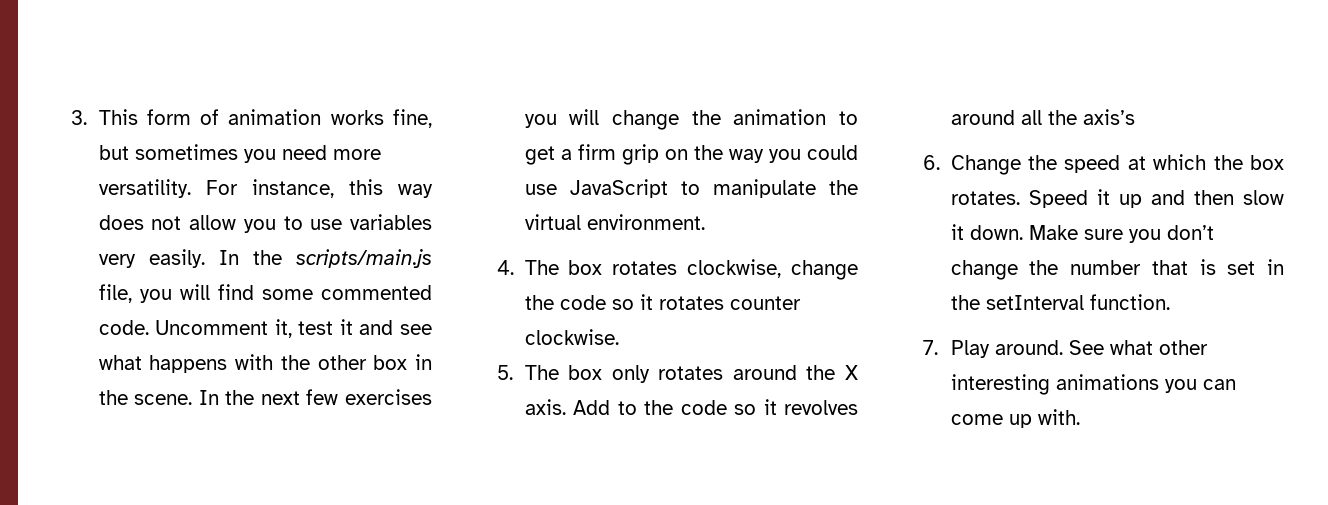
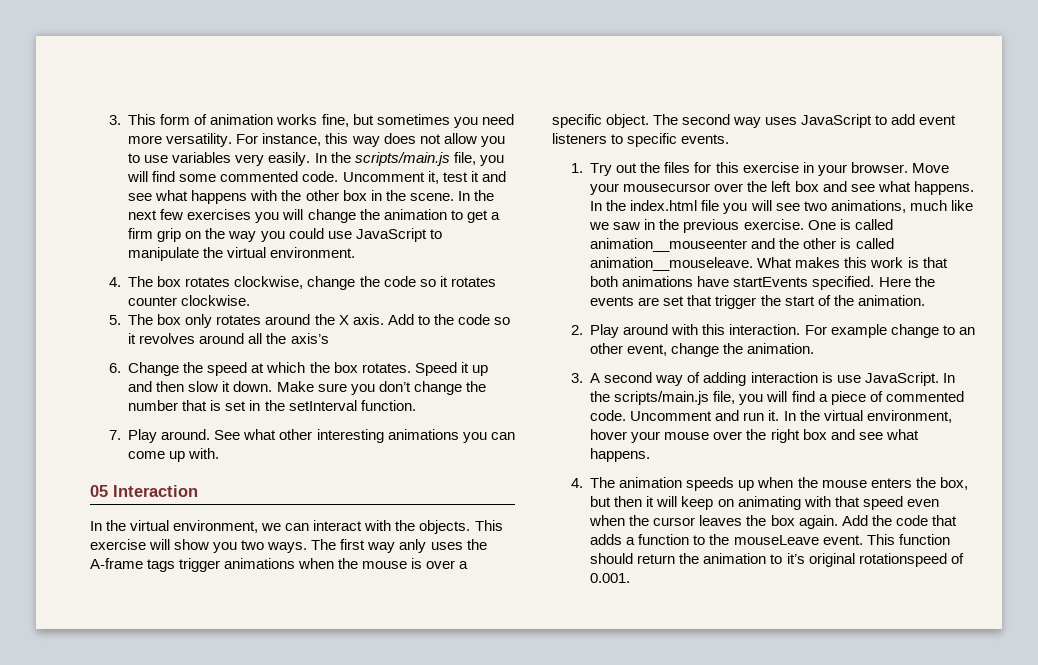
(1080, 417) none -> [90,485,198,497] [90,520,503,534] [90,539,487,553] [90,558,469,572] [552,114,957,128] [552,133,730,147] [570,162,949,176] [590,181,974,195] [590,200,973,214] [589,219,893,233] [590,238,894,252] [590,257,948,271] [590,276,935,290] [590,295,925,309] [570,324,975,338] [590,343,815,357] [570,372,955,386] [590,391,964,405] [590,410,952,423] [590,429,919,443] [590,448,651,462] [570,477,968,491] [590,496,939,510] [589,515,957,529] [590,534,950,545] [590,553,964,567] [590,573,631,583] // 05 Interaction // In the virtual environment, we can interact with the objects. This exercise will show you two ways. The first way anly uses the A-frame tags trigger animations when the mouse is over a specific object. The second way uses JavaScript to add event listeners to specific events. // 1. Try out the files for this exercise in your browser. Move your mousecursor over the left box and see what happens. In the index.html file you will see two animations, much like we saw in the previous exercise. One is called animation__mouseenter and the other is called animation__mouseleave. What makes this work is that both animations have startEvents specified. Here the events are set that trigger the start of the animation. // 2. Play around with this interaction. For example change to an other event, change the animation. // 3. A second way of adding interaction is use JavaScript. In the scripts/main.js file, you will find a piece of commented code. Uncomment and run it. In the virtual environment, hover your mouse over the right box and see what happens. // 4. The animation speeds up when the mouse enters the box, but then it will keep on animating with that speed even when the cursor leaves the box again. Add the code that adds a function to the mouseLeave event. This function should return the animation to it’s original rotationspeed of 0.001.

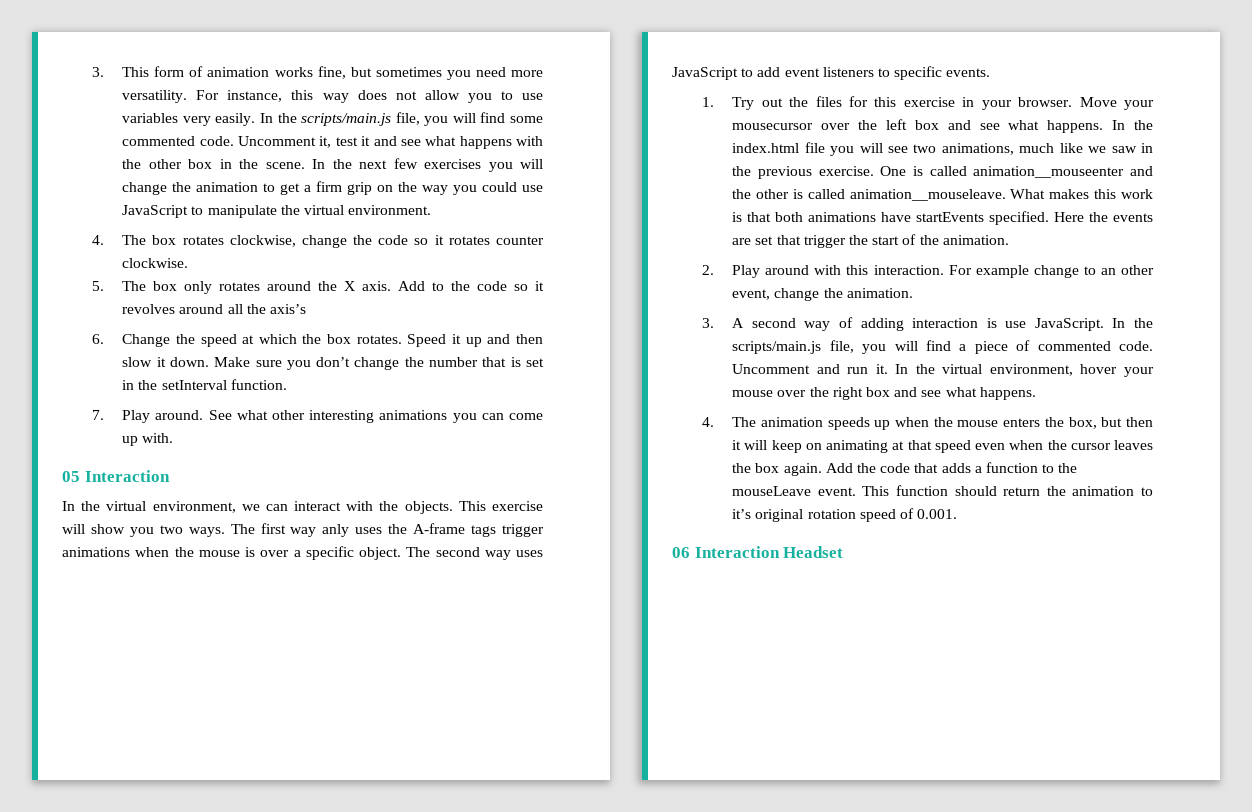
[803,496,831,507] with -> [892,441,905,450] at
[858,553,947,567] rotationspeed -> [807,509,896,522] rotation speed
(631, 578) none -> [672,546,844,558] // 06 Interaction Headset

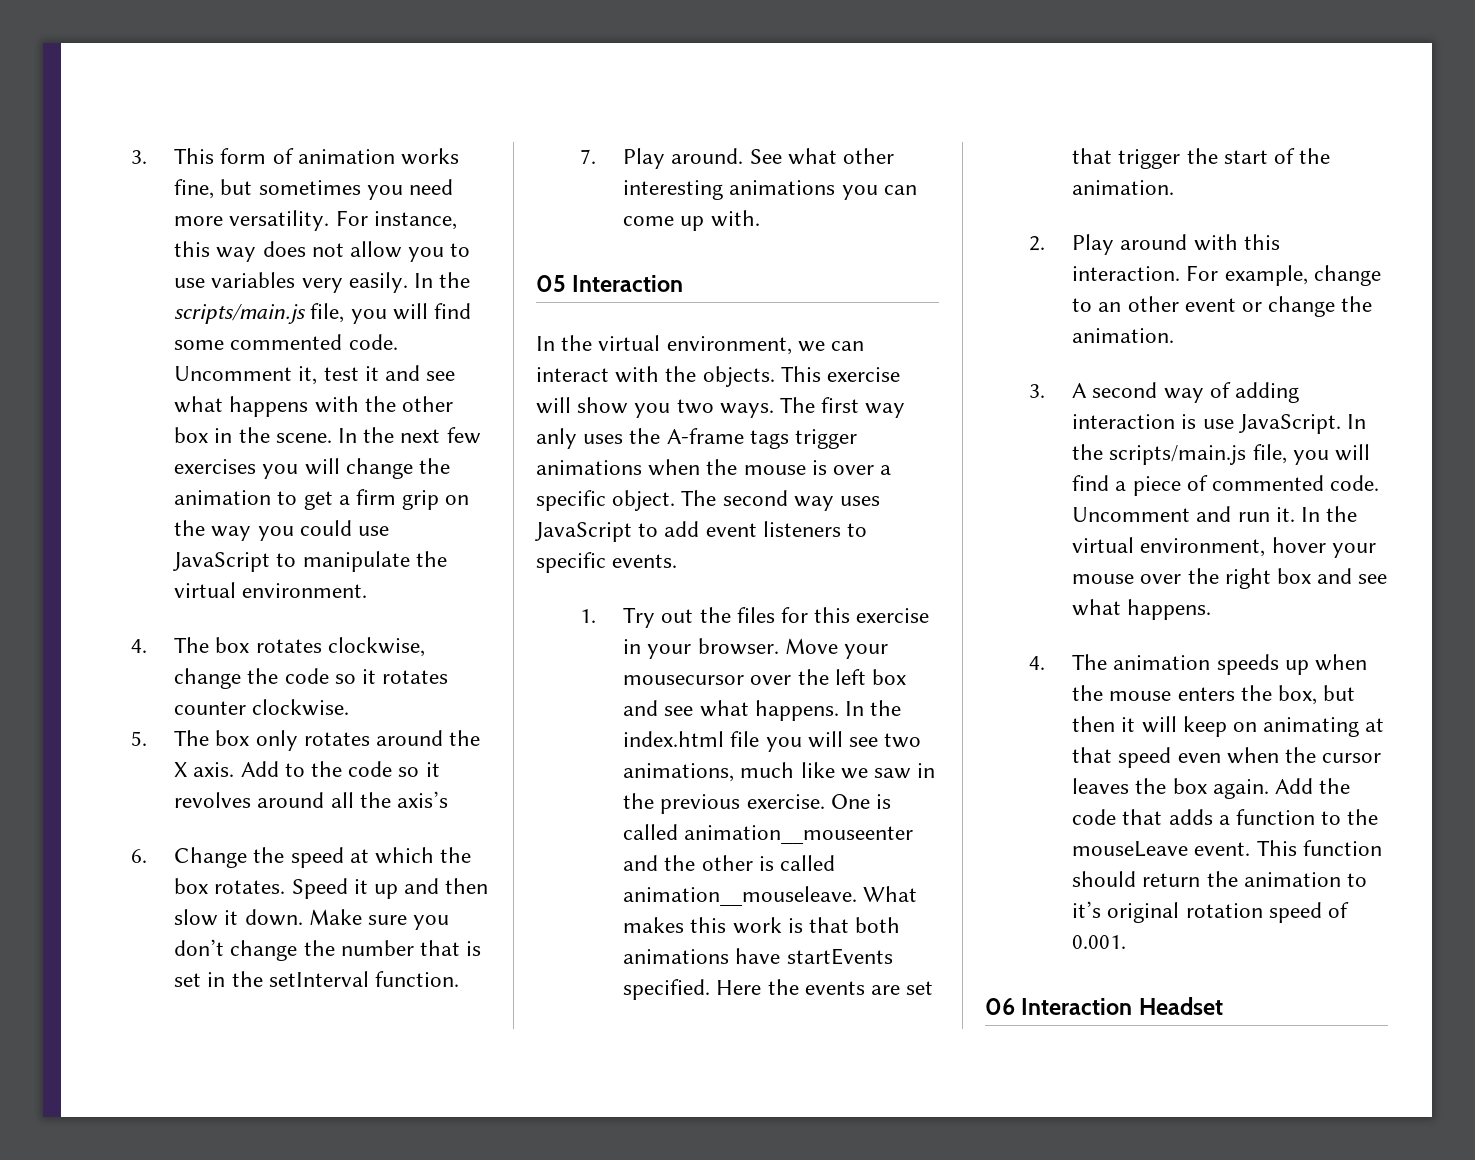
[975,265,1029,278] example -> [1224,265,1308,286] example,
[732,289,771,300] event, -> [1184,298,1262,312] event or

